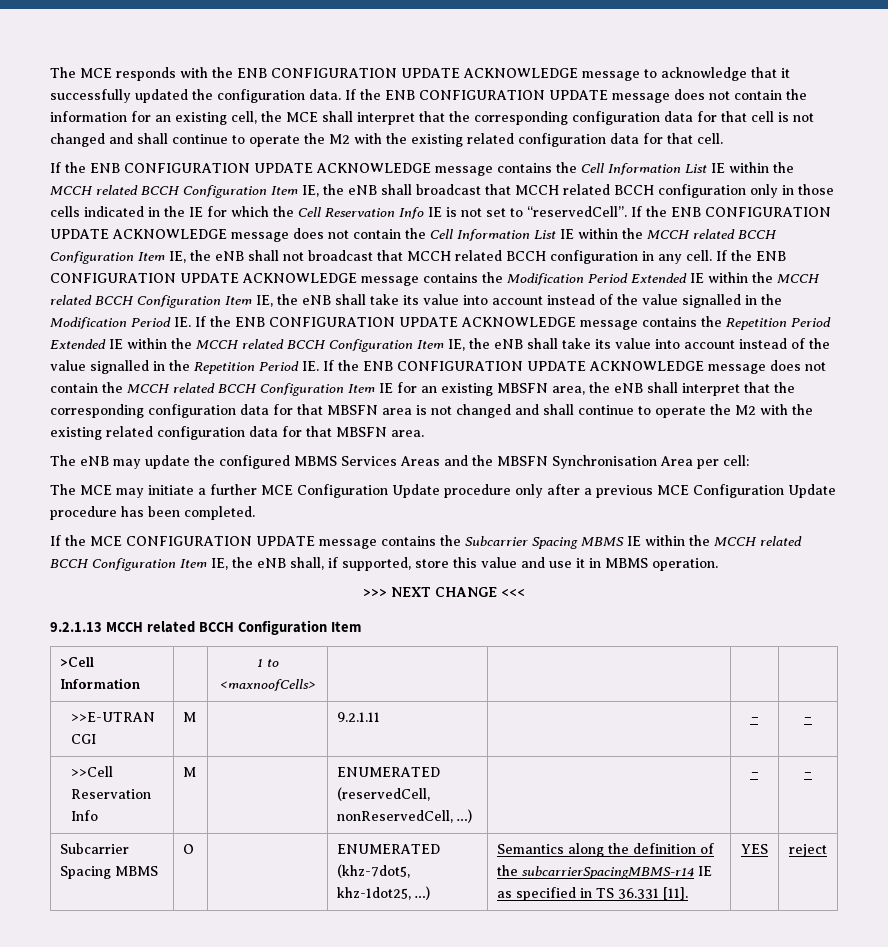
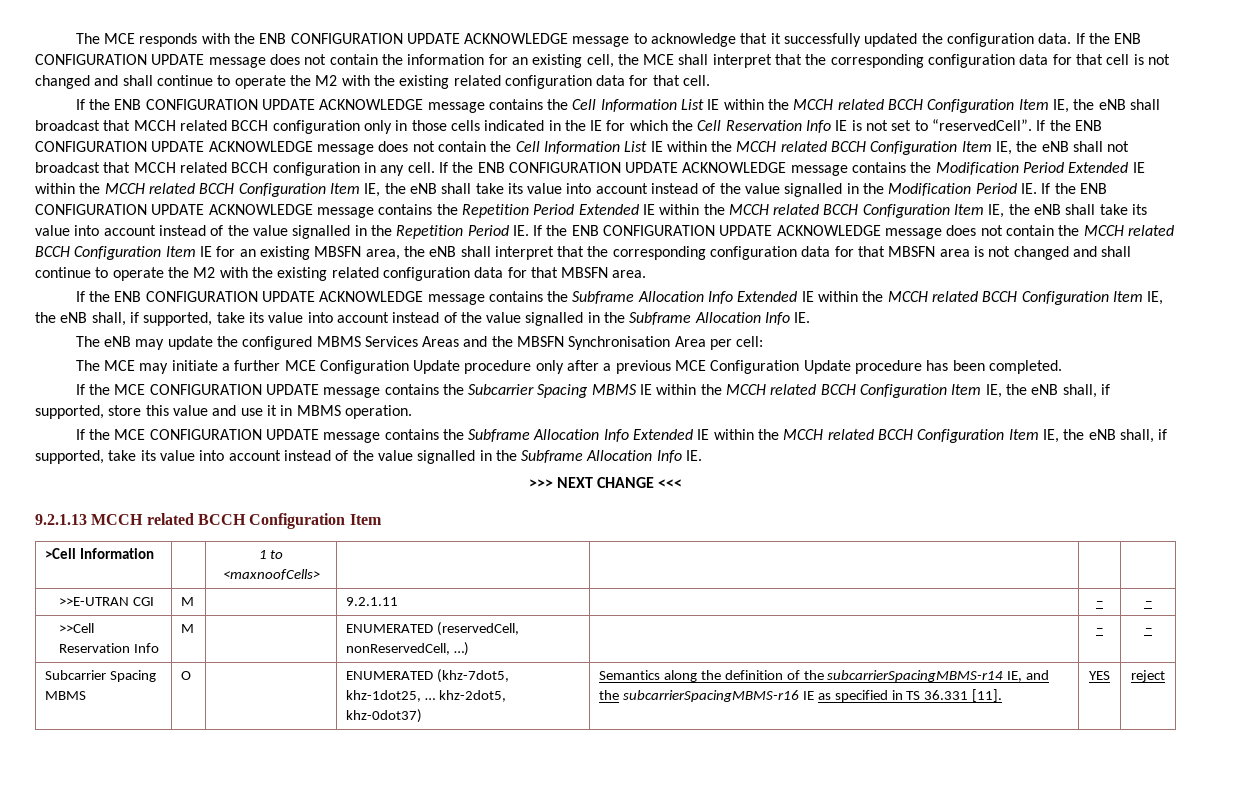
(424, 433) none -> [75,291,1164,305] [35,312,811,326] // If the ENB CONFIGURATION UPDATE ACKNOWLEDGE message contains the Subframe Allocation Info Extended IE within the MCCH related BCCH Configuration Item IE, the eNB shall, if supported, take its value into account instead of the value signalled in the Subframe Allocation Info IE.
(718, 564) none -> [75,429,1168,443] [35,450,703,464] // If the MCE CONFIGURATION UPDATE message contains the Subframe Allocation Info Extended IE within the MCCH related BCCH Configuration Item IE, the eNB shall, if supported, take its value into account instead of the value signalled in the Subframe Allocation Info IE.
[414,886,430,900] …) -> [424,690,506,702] [345,709,422,723] … khz-2dot5, khz-0dot37)
(694, 872) none -> [1007,670,1050,682] [598,690,799,702] IE, and the subcarrierSpacingMBMS-r16

